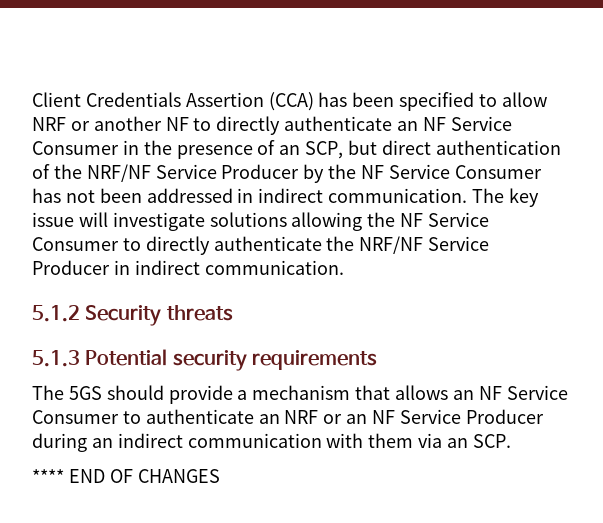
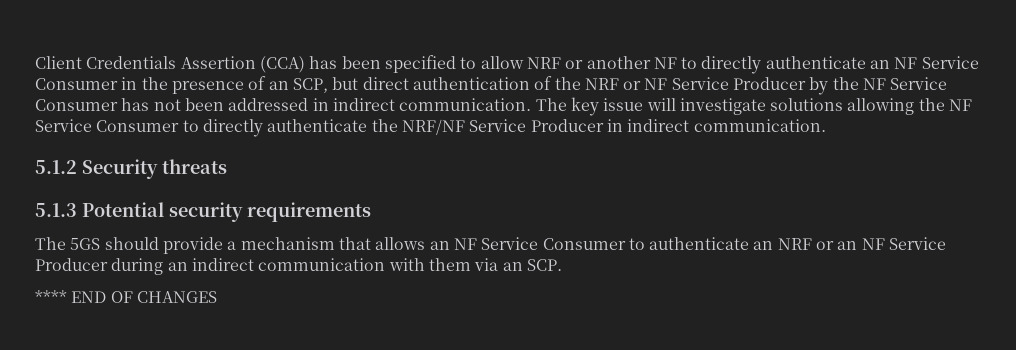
[86,164,151,182] NRF/NF -> [584,78,668,90] NRF or NF

